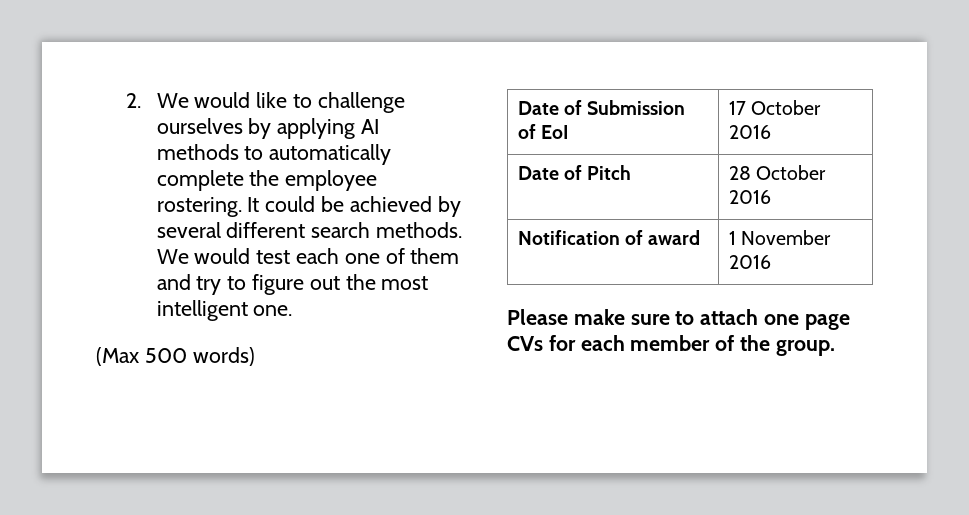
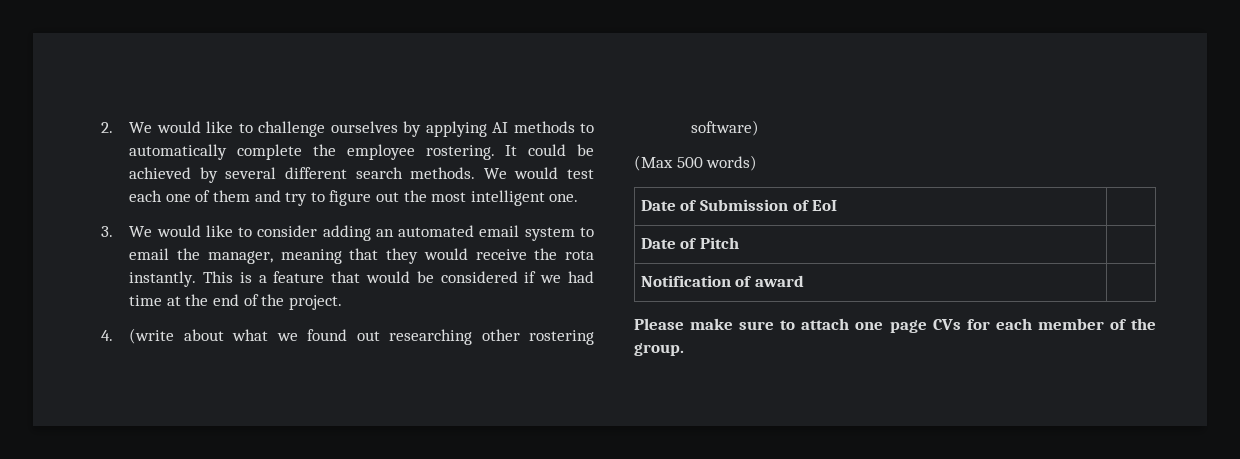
(293, 310) none -> [100,225,594,241] [129,248,594,264] [129,271,594,287] [129,294,342,310] [100,328,594,345] [691,120,760,136] // 3. We would like to consider adding an automated email system to email the manager, meaning that they would receive the rota instantly. This is a feature that would be considered if we had time at the end of the project. // 4. (write about what we found out researching other rostering software)
[728,100,822,115] [728,125,771,139] 17 October 2016 -> (838, 205) none
[728,165,827,180] [728,190,771,204] 28 October 2016 -> (740, 243) none
[728,230,832,245] [728,255,771,269] 1 November 2016 -> (805, 281) none

